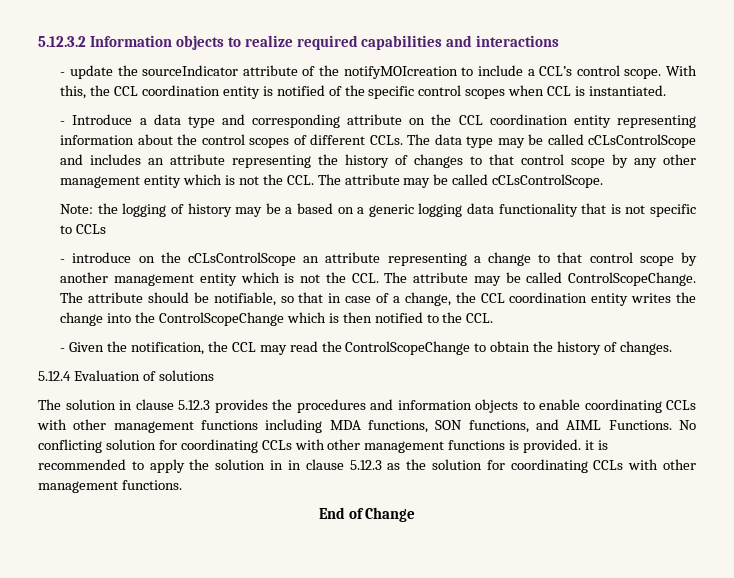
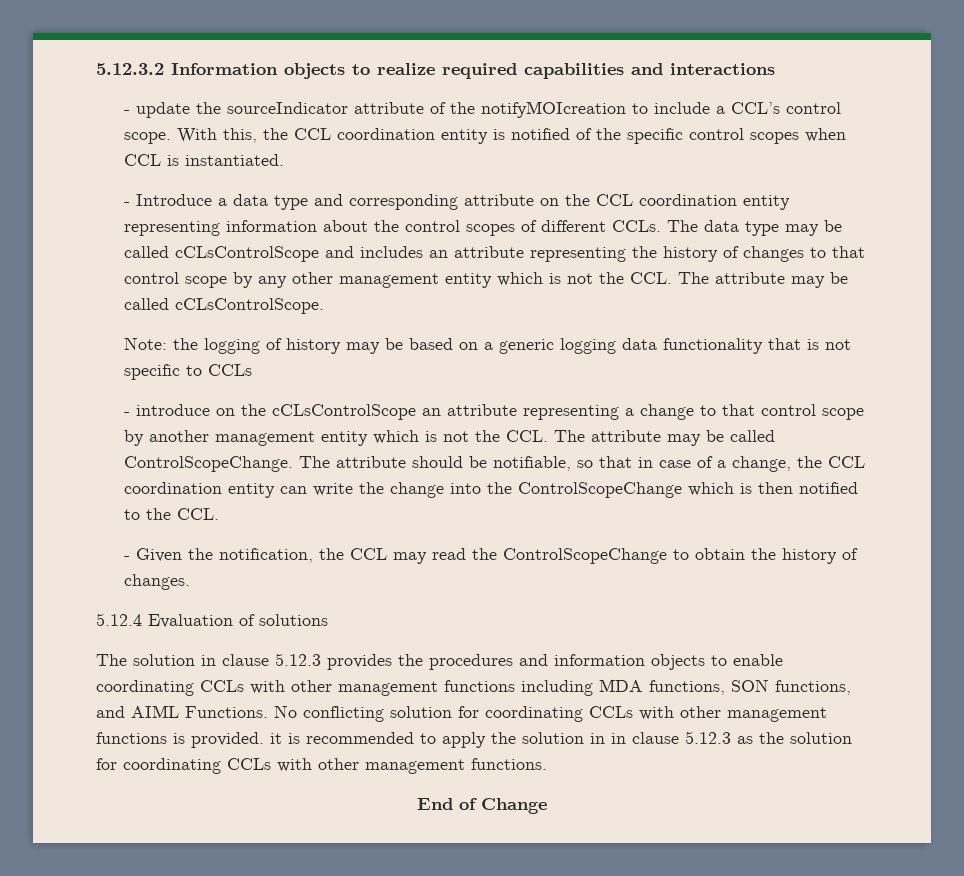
[285,207,293,214] a -> (403, 344) none
[631,293,672,303] writes -> [279,483,353,496] can write

